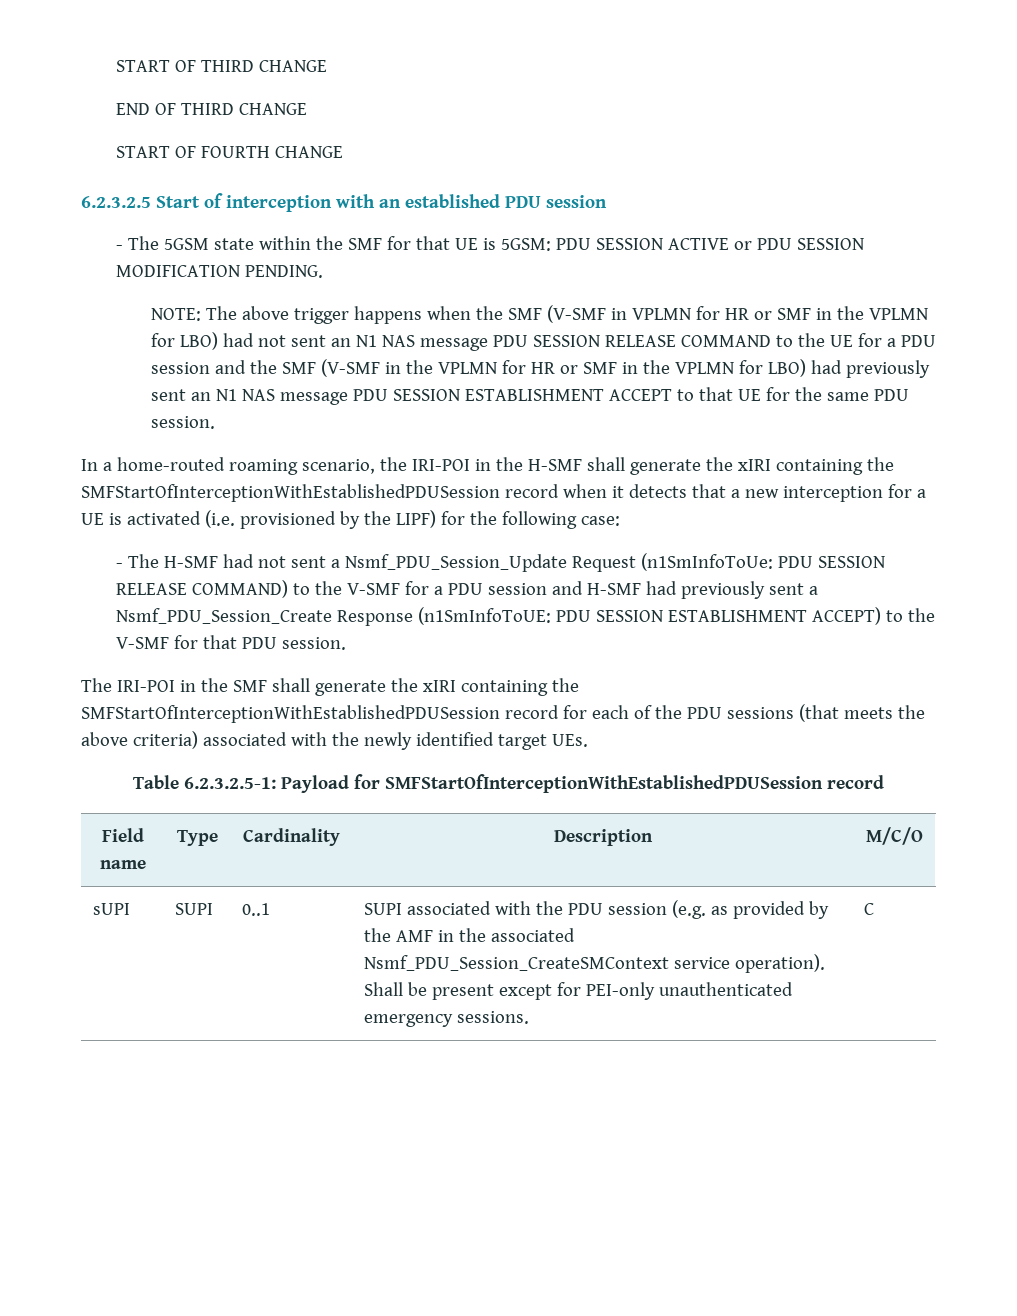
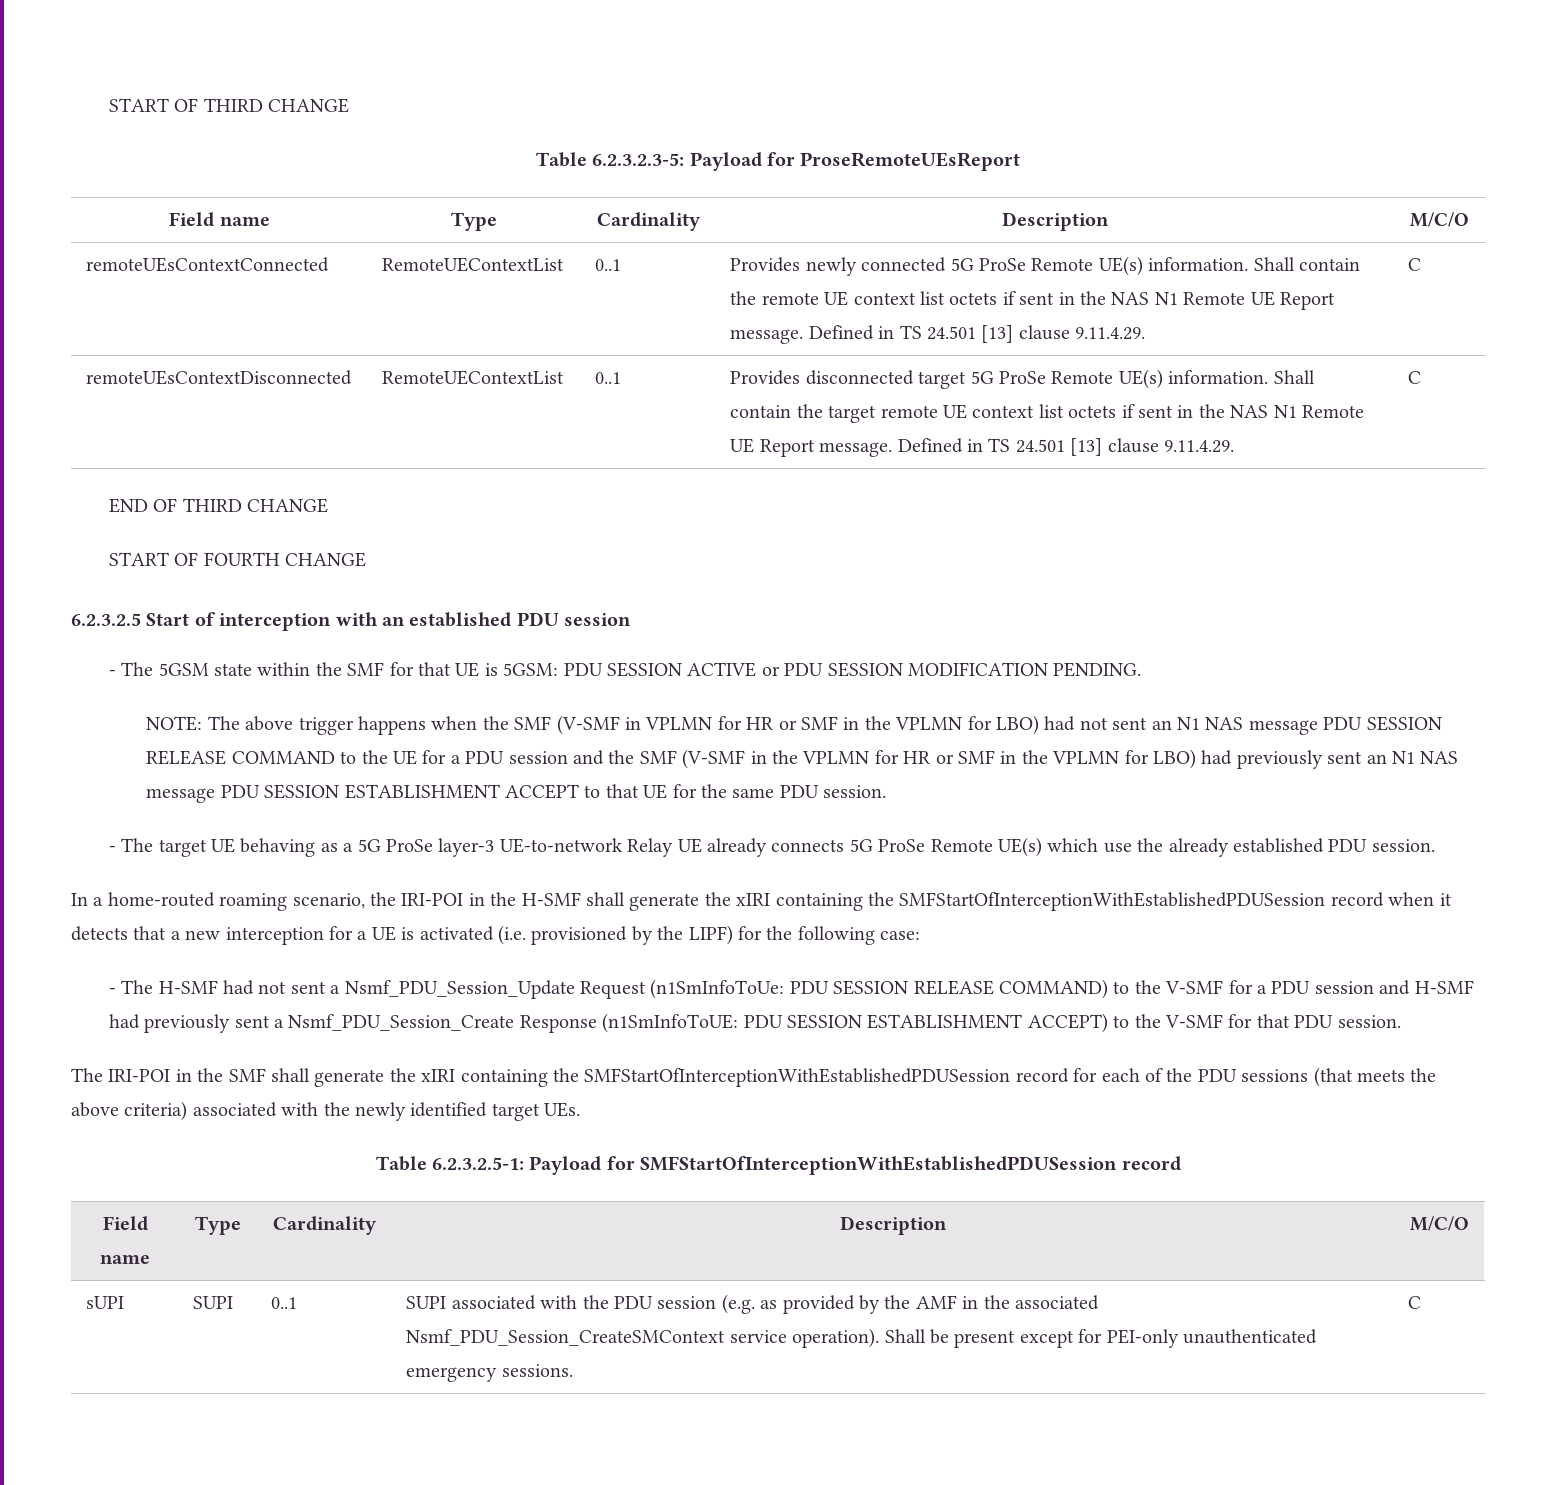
(327, 66) none -> [535,152,1021,171] [169,212,270,227] [451,212,497,231] [596,212,701,231] [1001,212,1109,231] [1409,212,1469,227] [86,257,330,272] [382,257,565,272] [595,259,622,271] [730,256,1360,276] [730,291,1335,310] [730,325,1146,344] [1408,258,1422,271] [86,370,353,385] [382,370,565,385] [595,372,622,384] [730,369,1315,389] [730,404,1364,423] [730,438,1234,457] [1408,371,1422,384] // Table 6.2.3.2.3-5: Payload for ProseRemoteUEsReport // Field name | Type | Cardinality | Description | M/C/O // remoteUEsContextConnected | RemoteUEContextList | 0..1 | Provides newly connected 5G ProSe Remote UE(s) information. Shall contain the remote UE context list octets if sent in the NAS N1 Remote UE Report message. Defined in TS 24.501 [13] clause 9.11.4.29. | C // remoteUEsContextDisconnected | RemoteUEContextList | 0..1 | Provides disconnected target 5G ProSe Remote UE(s) information. Shall contain the target remote UE context list octets if sent in the NAS N1 Remote UE Report message. Defined in TS 24.501 [13] clause 9.11.4.29. | C
(215, 422) none -> [108,837,1435,857] // - The target UE behaving as a 5G ProSe layer-3 UE-to-network Relay UE already connects 5G ProSe Remote UE(s) which use the already established PDU session.

